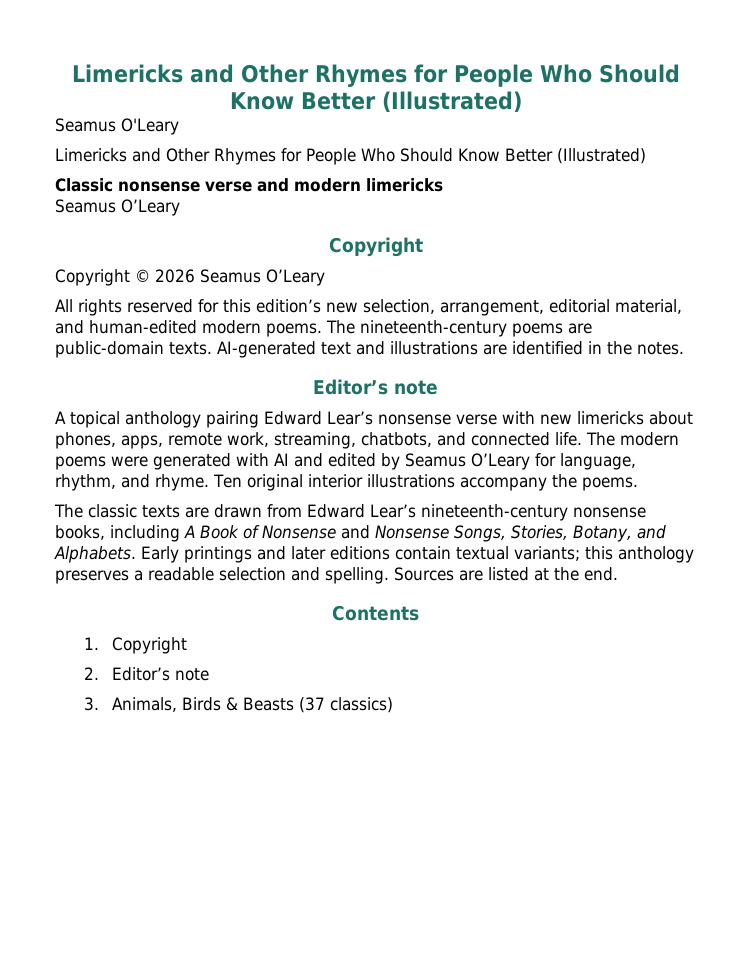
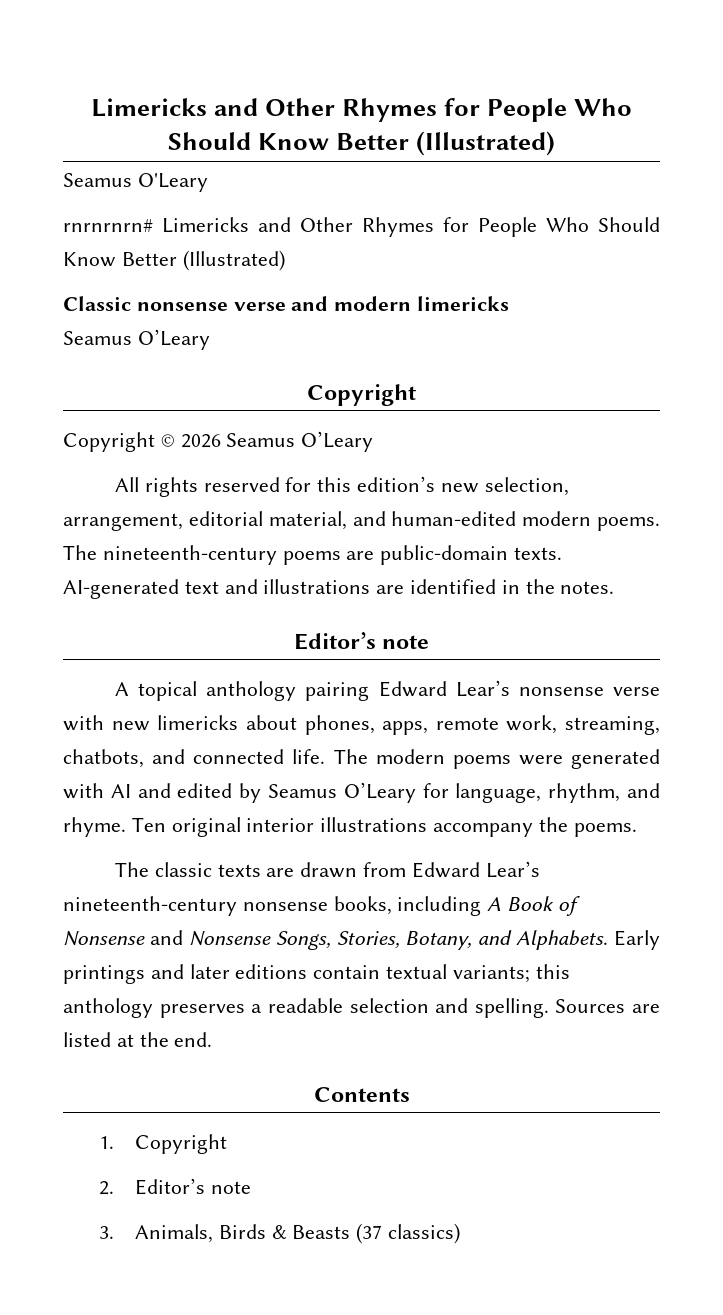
(179, 126) none -> [63,219,153,232] rnrnrnrn#

